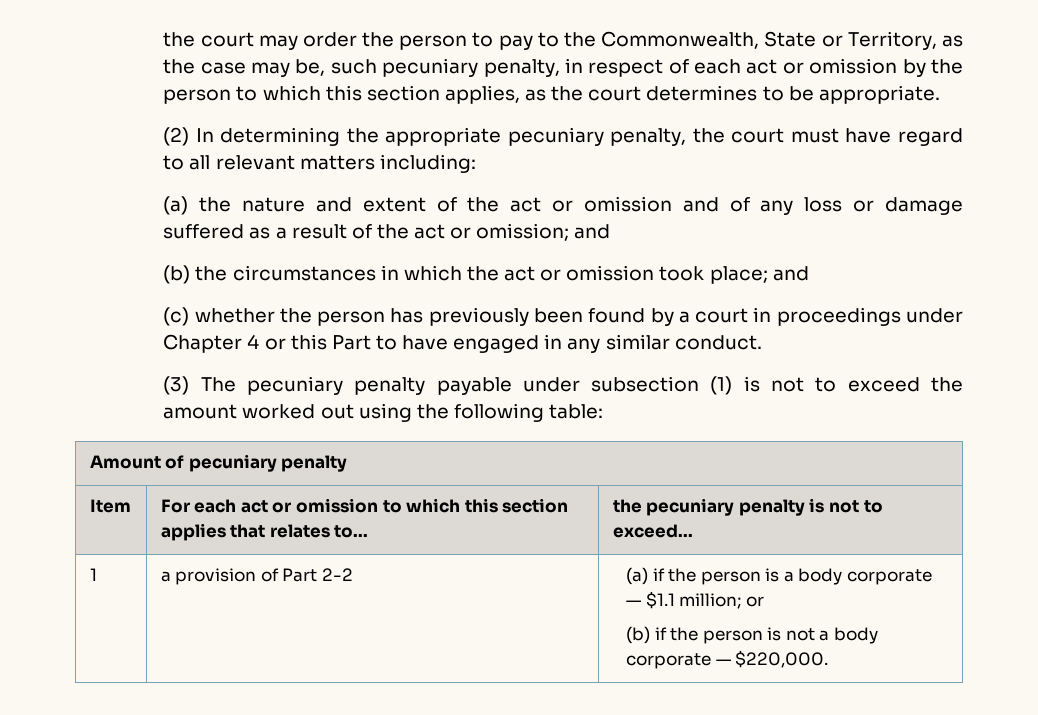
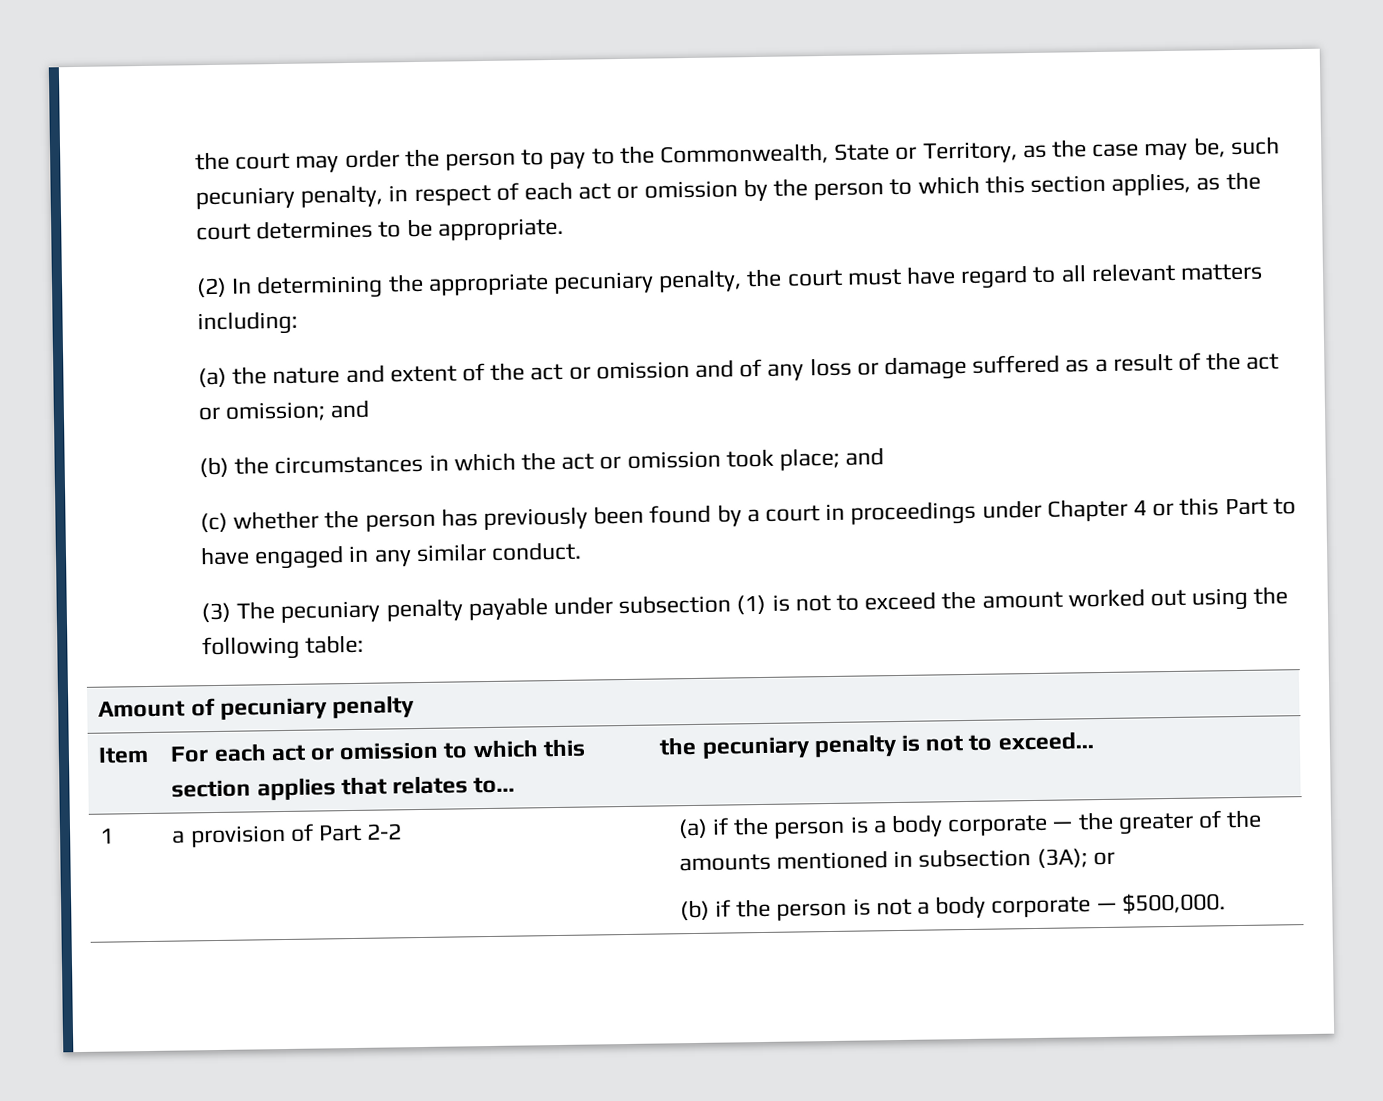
[645,591,742,609] $1.1 million; -> [1077,809,1263,835] [678,848,1088,872] the greater of the amounts mentioned in subsection (3A);
[735,650,829,668] $220,000. -> [1121,892,1226,915] $500,000.

